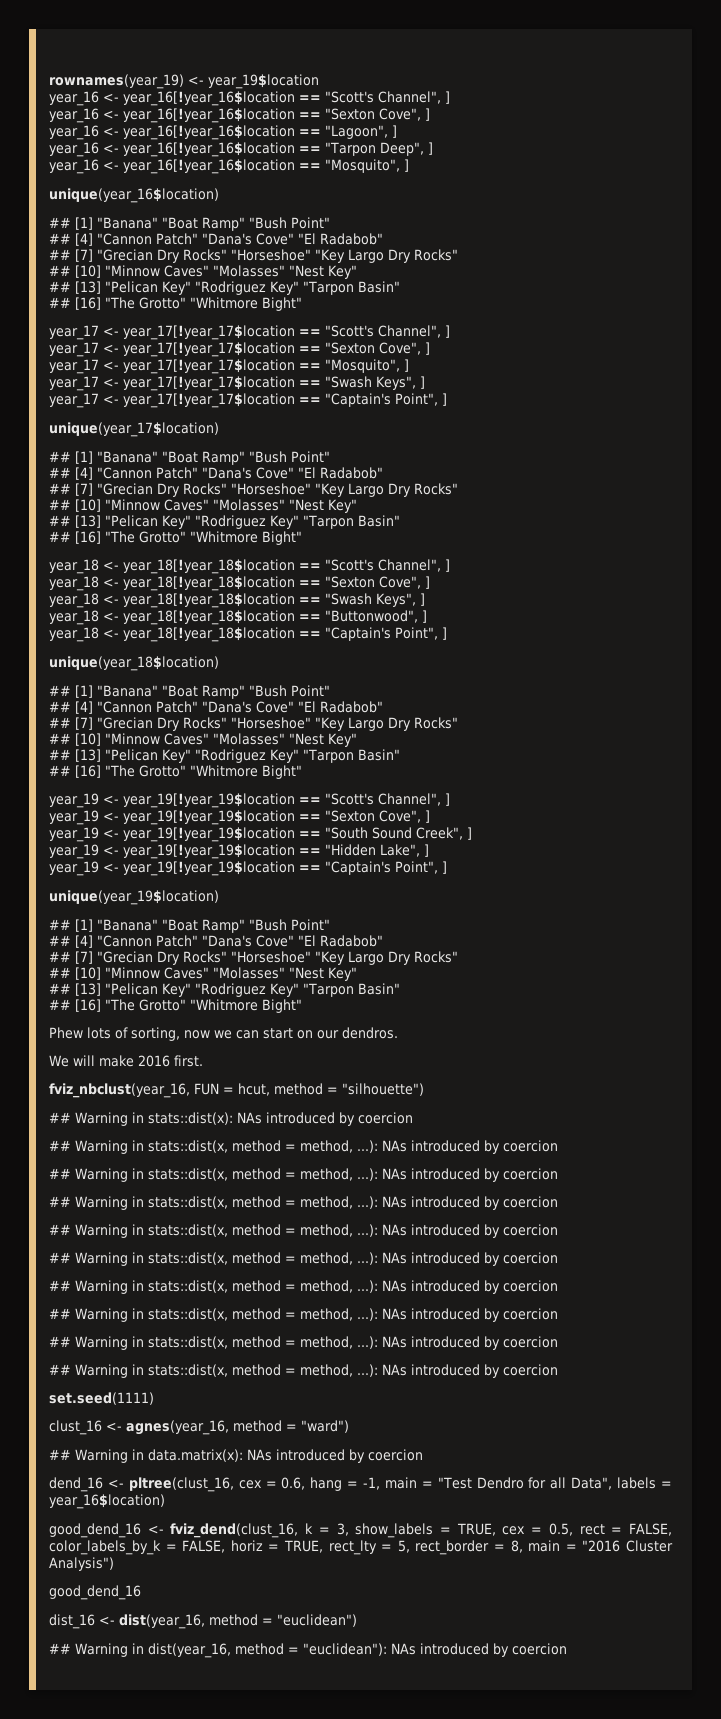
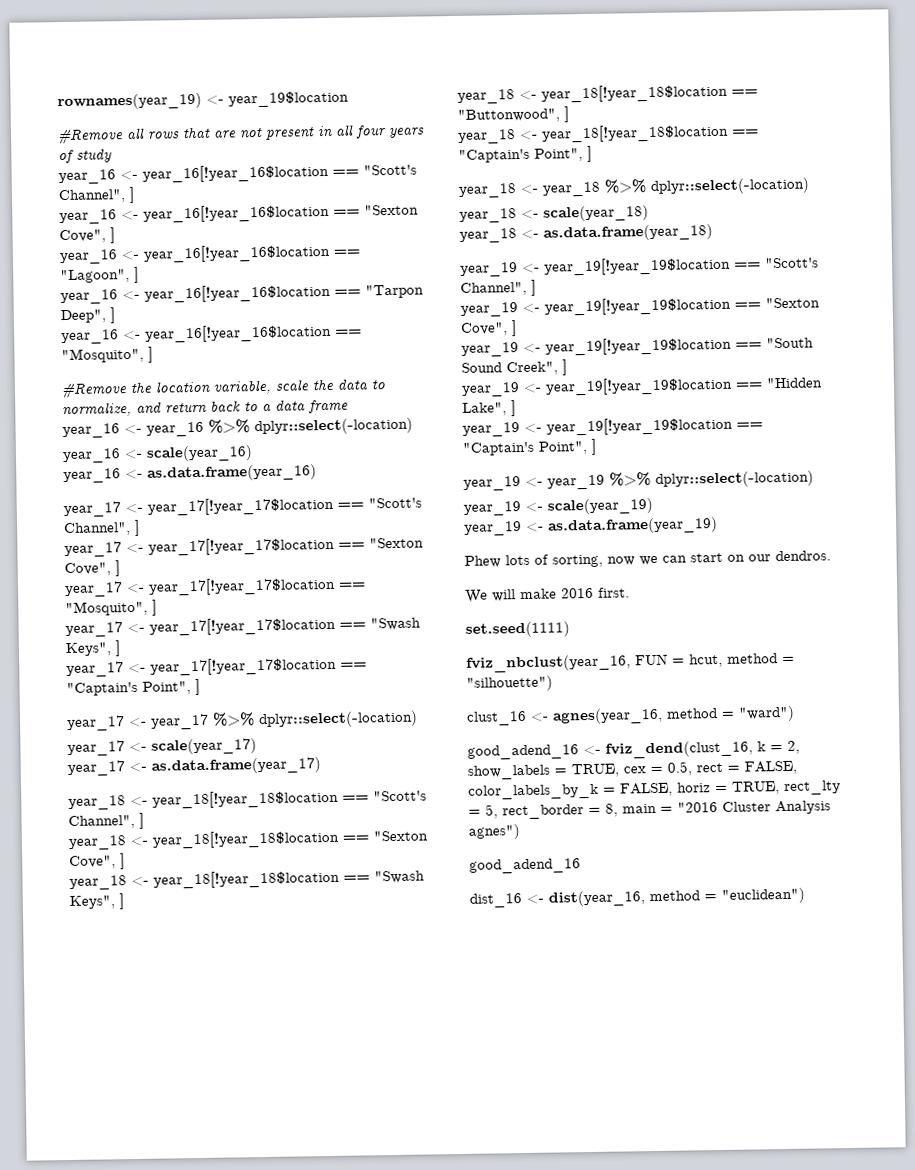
(319, 81) none -> [57,124,425,145] [58,148,112,164] // #Remove all rows that are not present in all four years of study
[49,188,219,203] [49,217,330,231] [49,233,383,246] [49,249,458,263] [49,265,357,279] [49,281,400,295] [49,297,302,311] unique(year_16$location) // ## [1] "Banana" "Boat Ramp" "Bush Point" // ## [4] "Cannon Patch" "Dana's Cove" "El Radabob" // ## [7] "Grecian Dry Rocks" "Horseshoe" "Key Largo Dry Rocks" // ## [10] "Minnow Caves" "Molasses" "Nest Key" // ## [13] "Pelican Key" "Rodriguez Key" "Tarpon Basin" // ## [16] "The Grotto" "Whitmore Bight" -> [61,378,385,399] [62,399,349,418] [62,417,413,439] [62,445,253,464] [63,464,317,484] #Remove the location variable, scale the data to normalize, and return back to a data frame // year_16 <- year_16 %>% dplyr::select(-location) // year_16 <- scale(year_16) // year_16 <- as.data.frame(year_16)
[49,422,219,437] [49,451,330,465] [49,467,383,480] [49,483,458,497] [49,499,357,513] [49,515,400,529] [49,531,302,545] unique(year_17$location) // ## [1] "Banana" "Boat Ramp" "Bush Point" // ## [4] "Cannon Patch" "Dana's Cove" "El Radabob" // ## [7] "Grecian Dry Rocks" "Horseshoe" "Key Largo Dry Rocks" // ## [10] "Minnow Caves" "Molasses" "Nest Key" // ## [13] "Pelican Key" "Rodriguez Key" "Tarpon Basin" // ## [16] "The Grotto" "Whitmore Bight" -> [66,710,418,732] [67,738,257,757] [67,757,321,777] year_17 <- year_17 %>% dplyr::select(-location) // year_17 <- scale(year_17) // year_17 <- as.data.frame(year_17)
[49,656,219,671] [49,685,330,699] [49,701,383,714] [49,717,458,731] [49,733,357,747] [49,749,400,763] [49,765,302,779] unique(year_18$location) // ## [1] "Banana" "Boat Ramp" "Bush Point" // ## [4] "Cannon Patch" "Dana's Cove" "El Radabob" // ## [7] "Grecian Dry Rocks" "Horseshoe" "Key Largo Dry Rocks" // ## [10] "Minnow Caves" "Molasses" "Nest Key" // ## [13] "Pelican Key" "Rodriguez Key" "Tarpon Basin" // ## [16] "The Grotto" "Whitmore Bight" -> [458,177,810,198] [459,205,649,223] [459,224,713,243] year_18 <- year_18 %>% dplyr::select(-location) // year_18 <- scale(year_18) // year_18 <- as.data.frame(year_18)
[49,890,219,905] [49,919,330,933] [49,935,383,948] [49,951,458,965] [49,967,357,981] [49,983,400,997] [49,999,302,1013] unique(year_19$location) // ## [1] "Banana" "Boat Ramp" "Bush Point" // ## [4] "Cannon Patch" "Dana's Cove" "El Radabob" // ## [7] "Grecian Dry Rocks" "Horseshoe" "Key Largo Dry Rocks" // ## [10] "Minnow Caves" "Molasses" "Nest Key" // ## [13] "Pelican Key" "Rodriguez Key" "Tarpon Basin" // ## [16] "The Grotto" "Whitmore Bight" -> [463,470,814,491] [463,497,653,516] [464,517,718,536] year_19 <- year_19 %>% dplyr::select(-location) // year_19 <- scale(year_19) // year_19 <- as.data.frame(year_19)
(203, 1061) none -> [465,621,570,638] // set.seed(1111)
[49,1112,413,1126] [49,1140,558,1154] [49,1168,558,1182] [49,1196,558,1210] [49,1224,558,1238] [49,1252,558,1266] [49,1280,558,1294] [49,1308,558,1322] [49,1336,558,1350] [49,1364,558,1378] [49,1392,154,1405] // ## Warning in stats::dist(x): NAs introduced by coercion // ## Warning in stats::dist(x, method = method, ...): NAs introduced by coercion // ## Warning in stats::dist(x, method = method, ...): NAs introduced by coercion // ## Warning in stats::dist(x, method = method, ...): NAs introduced by coercion // ## Warning in stats::dist(x, method = method, ...): NAs introduced by coercion // ## Warning in stats::dist(x, method = method, ...): NAs introduced by coercion // ## Warning in stats::dist(x, method = method, ...): NAs introduced by coercion // ## Warning in stats::dist(x, method = method, ...): NAs introduced by coercion // ## Warning in stats::dist(x, method = method, ...): NAs introduced by coercion // ## Warning in stats::dist(x, method = method, ...): NAs introduced by coercion // set.seed(1111) -> (553, 683) none
[49,1449,423,1463] [49,1477,673,1492] [49,1494,165,1509] [49,1523,141,1538] ## Warning in data.matrix(x): NAs introduced by coercion // dend_16 <- pltree(clust_16, cex = 0.6, hang = -1, main = "Test Dendro for all Data", labels = year_16$location) // good_dend_16 -> [467,744,579,760] good_adend_16
[336,1523,349,1536] 3, -> [787,740,800,754] 2,
[49,1557,114,1571] [49,1585,141,1600] Analysis") // good_dend_16 -> [775,800,831,815] [468,824,520,840] [469,858,581,874] Analysis agnes") // good_adend_16
[49,1643,567,1658] // ## Warning in dist(year_16, method = "euclidean"): NAs introduced by coercion -> (805, 895) none

